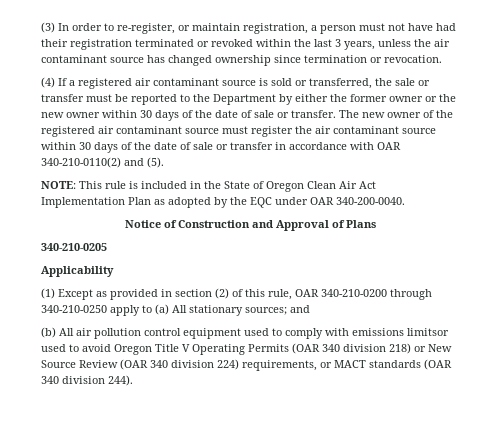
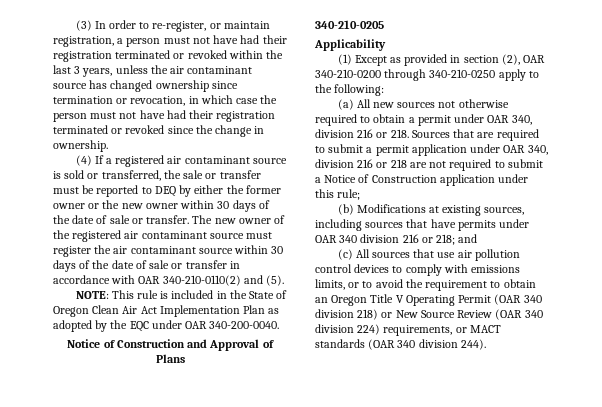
[384,55,442,63] revocation. -> [130,95,278,106] [53,110,276,122] [53,125,265,137] [53,140,108,152] revocation, in which case the person must not have had their registration terminated or revoked since the change in ownership.
[193,94,276,105] the Department -> [154,186,176,197] DEQ
[215,288,292,300] (2) of this rule, -> [501,54,520,65] (2),
[155,304,310,316] [41,327,74,338] (a) All stationary sources; and // (b) All -> [315,84,385,96] [337,99,509,110] [315,114,532,126] [315,129,539,141] [315,144,548,156] [315,159,543,171] [315,174,529,186] [315,189,361,200] [337,204,525,216] [315,219,530,231] [315,234,478,245] [337,249,456,260] the following: // (a) All new sources not otherwise required to obtain a permit under OAR 340, division 216 or 218. Sources that are required to submit a permit application under OAR 340, division 216 or 218 are not required to submit a Notice of Construction application under this rule; // (b) Modifications at existing sources, including sources that have permits under OAR 340 division 216 or 218; and // (c) All sources that use
[183,328,269,339] equipment used -> [354,264,390,273] devices
[407,328,449,336] [41,344,111,352] limitsor used to avoid -> [315,279,536,291] [315,297,328,303] limits, or to avoid the requirement to obtain an
[248,344,289,352] Permits -> [458,295,492,303] Permit

